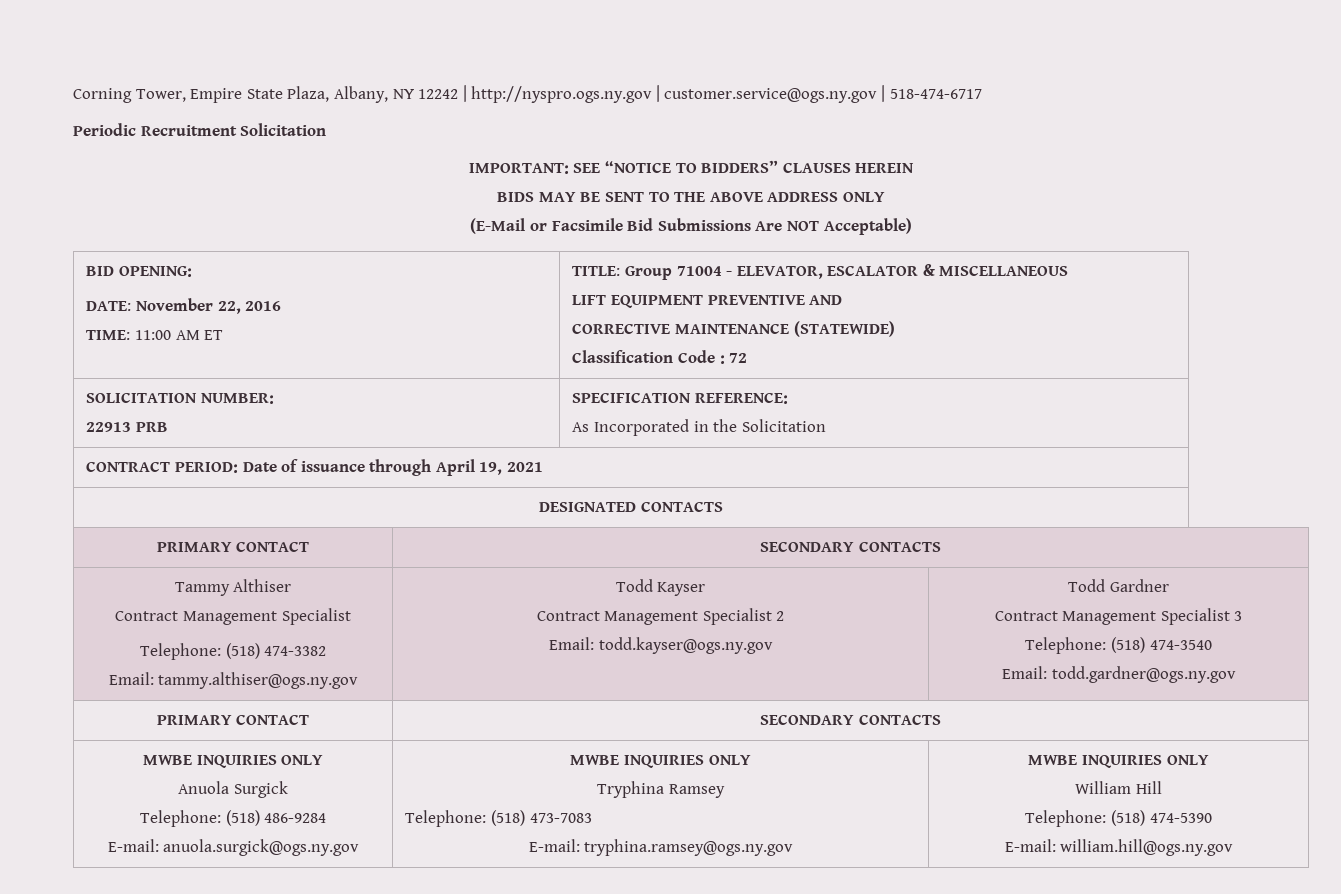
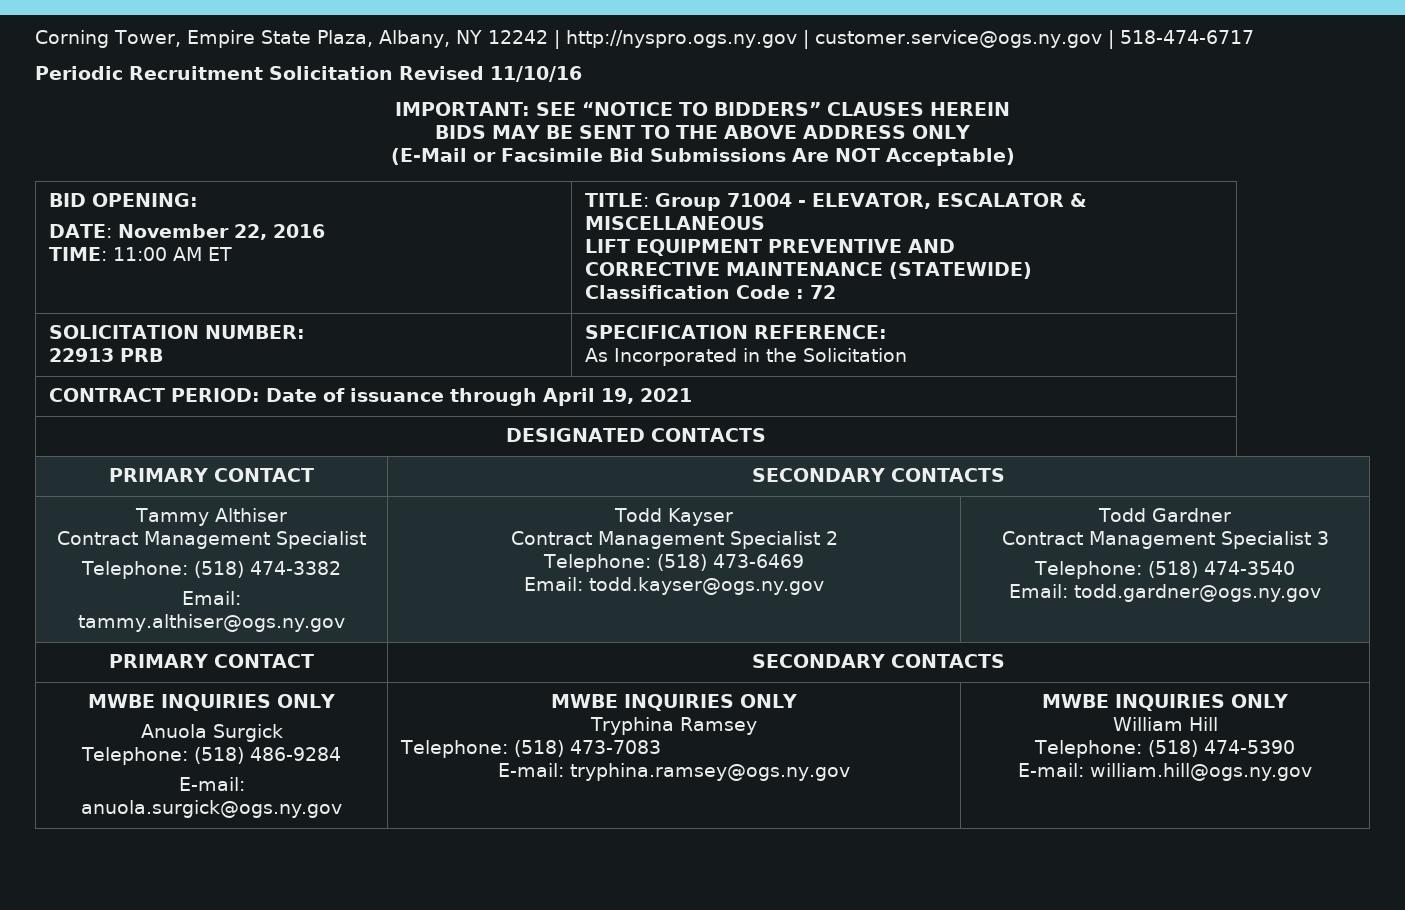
(327, 129) none -> [399,66,582,82] Revised 11/10/16
(785, 616) none -> [543,554,804,572] // Telephone: (518) 473-6469

